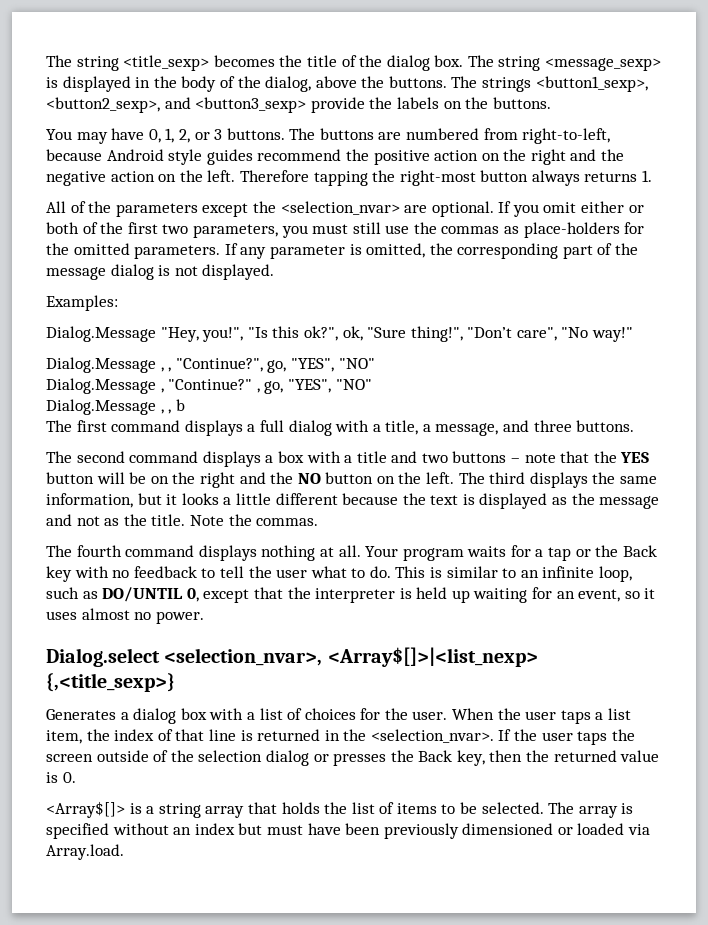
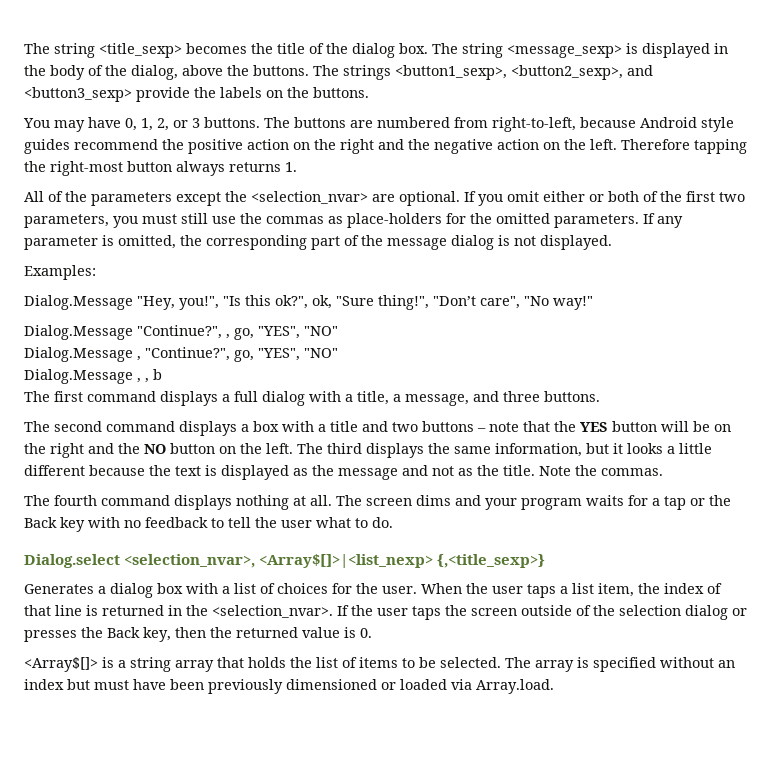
[160,358,375,373] [46,378,260,394] , , "Continue?", go, "YES", "NO" // Dialog.Message , "Continue?" , -> [137,325,338,340] [24,347,230,362] "Continue?", , go, "YES", "NO" // Dialog.Message , "Continue?",
[365,546,399,557] Your -> [336,495,517,510] The screen dims and your
[395,566,633,582] [46,587,656,603] [46,608,204,624] This is similar to an infinite loop, such as DO/UNTIL 0, except that the interpreter is held up waiting for an event, so it uses almost no power. -> (393, 522) none

